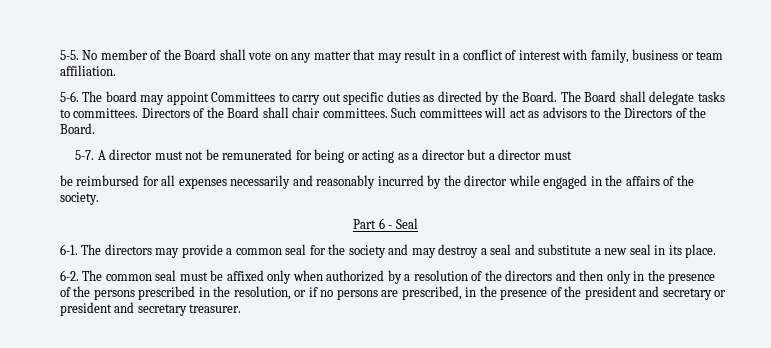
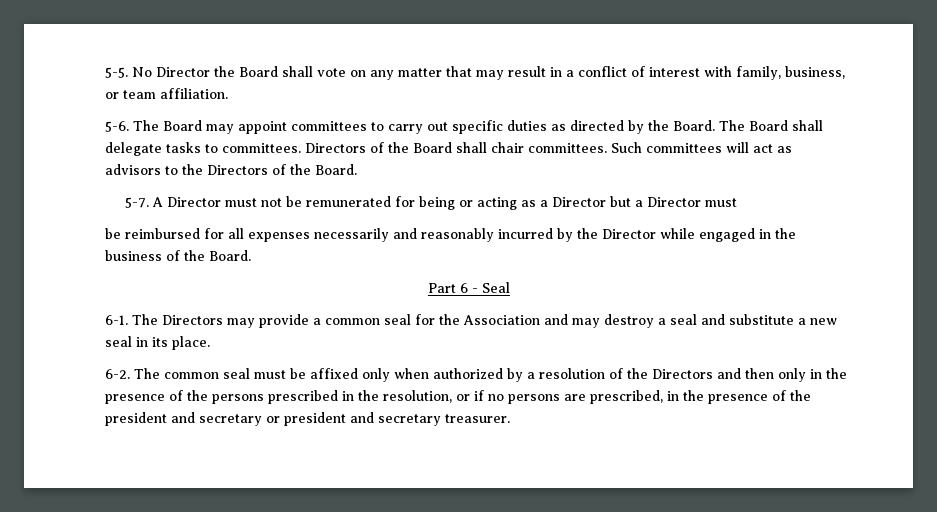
[100,49,162,60] member of -> [156,67,211,77] Director
[632,49,679,60] business -> [785,66,846,79] business,
[105,91,137,102] board -> [163,120,203,131] Board
[211,92,276,102] Committees -> [291,121,368,131] committees
[109,149,153,160] director -> [167,197,222,207] Director
[421,149,465,160] director -> [552,197,607,207] Director
[498,149,542,160] director -> [647,197,702,207] Director
[464,175,508,186] director -> [602,229,657,239] Director
[625,175,694,186] [59,192,99,205] affairs of the society. -> [105,250,252,261] business of the Board.
[104,244,152,255] directors -> [162,315,224,325] Directors
[348,245,386,258] society -> [463,315,541,325] Association
[505,270,553,281] directors -> [652,369,714,379] Directors

